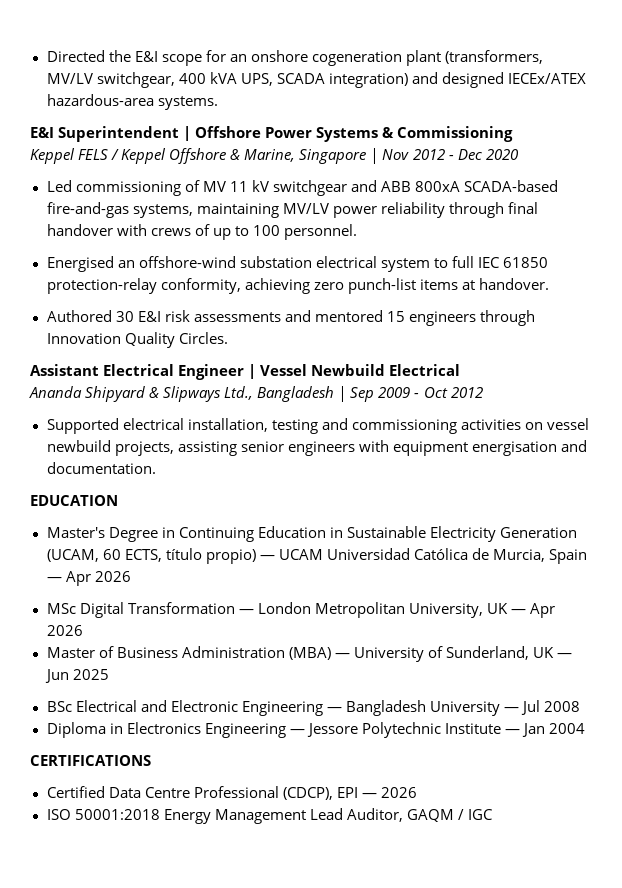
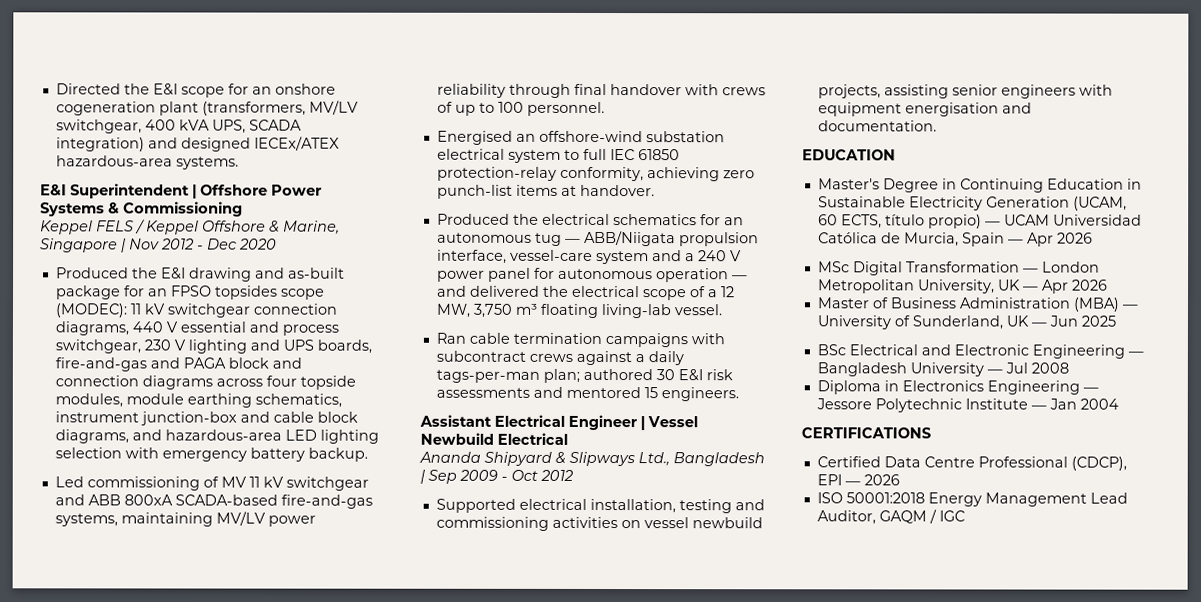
(518, 154) none -> [55,267,345,282] [55,285,325,300] [54,303,337,318] [54,321,339,336] [54,339,372,354] [54,357,302,372] [54,375,356,390] [54,393,342,408] [54,411,358,426] [54,429,379,444] [54,447,368,462] // Produced the E&I drawing and as-built package for an FPSO topsides scope (MODEC): 11 kV switchgear connection diagrams, 440 V essential and process switchgear, 230 V lighting and UPS boards, fire-and-gas and PAGA block and connection diagrams across four topside modules, module earthing schematics, instrument junction-box and cable block diagrams, and hazardous-area LED lighting selection with emergency battery backup.
[46,310,112,322] Authored -> [436,213,744,226] [436,230,759,247] [436,249,742,265] [436,267,748,283] [436,285,735,301] [435,303,722,319] [435,332,725,348] [435,350,684,366] [435,368,653,383] Produced the electrical schematics for an autonomous tug — ABB/Niigata propulsion interface, vessel-care system and a 240 V power panel for autonomous operation — and delivered the electrical scope of a 12 MW, 3,750 m³ floating living-lab vessel. // Ran cable termination campaigns with subcontract crews against a daily tags-per-man plan; authored
[408,310,535,326] [46,332,228,348] engineers through Innovation Quality Circles. -> [660,387,739,402] engineers.

